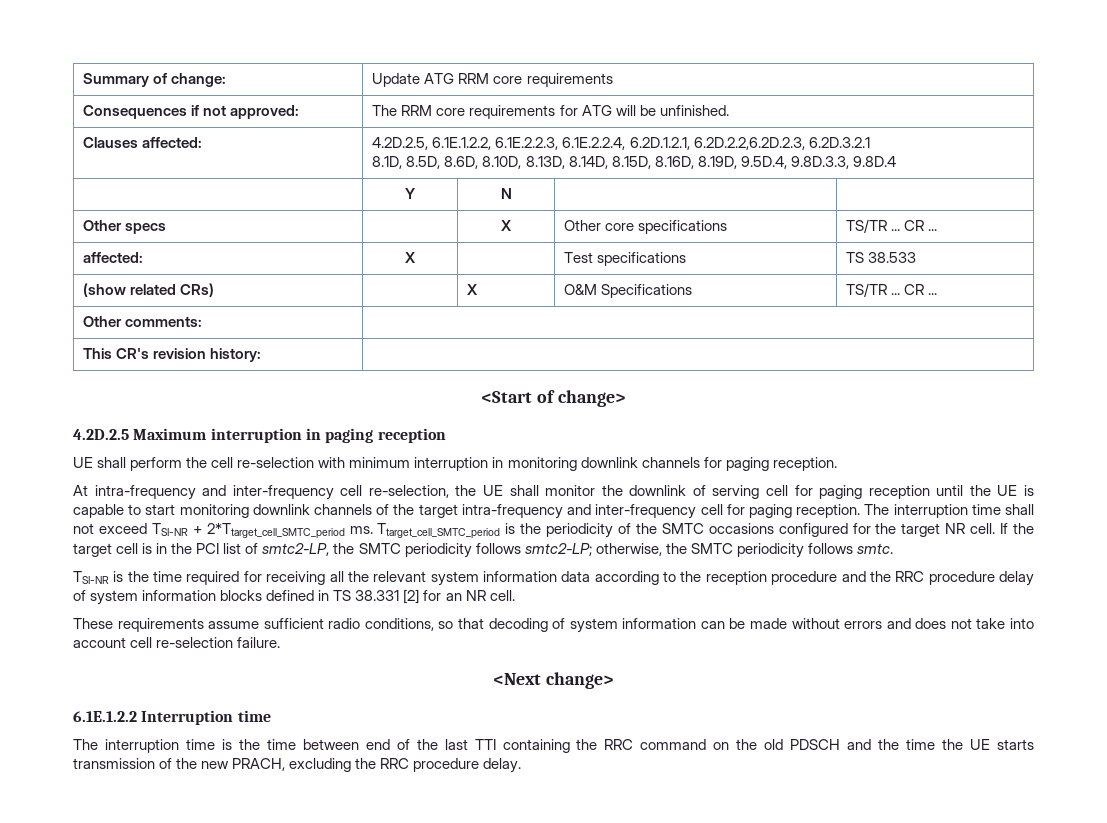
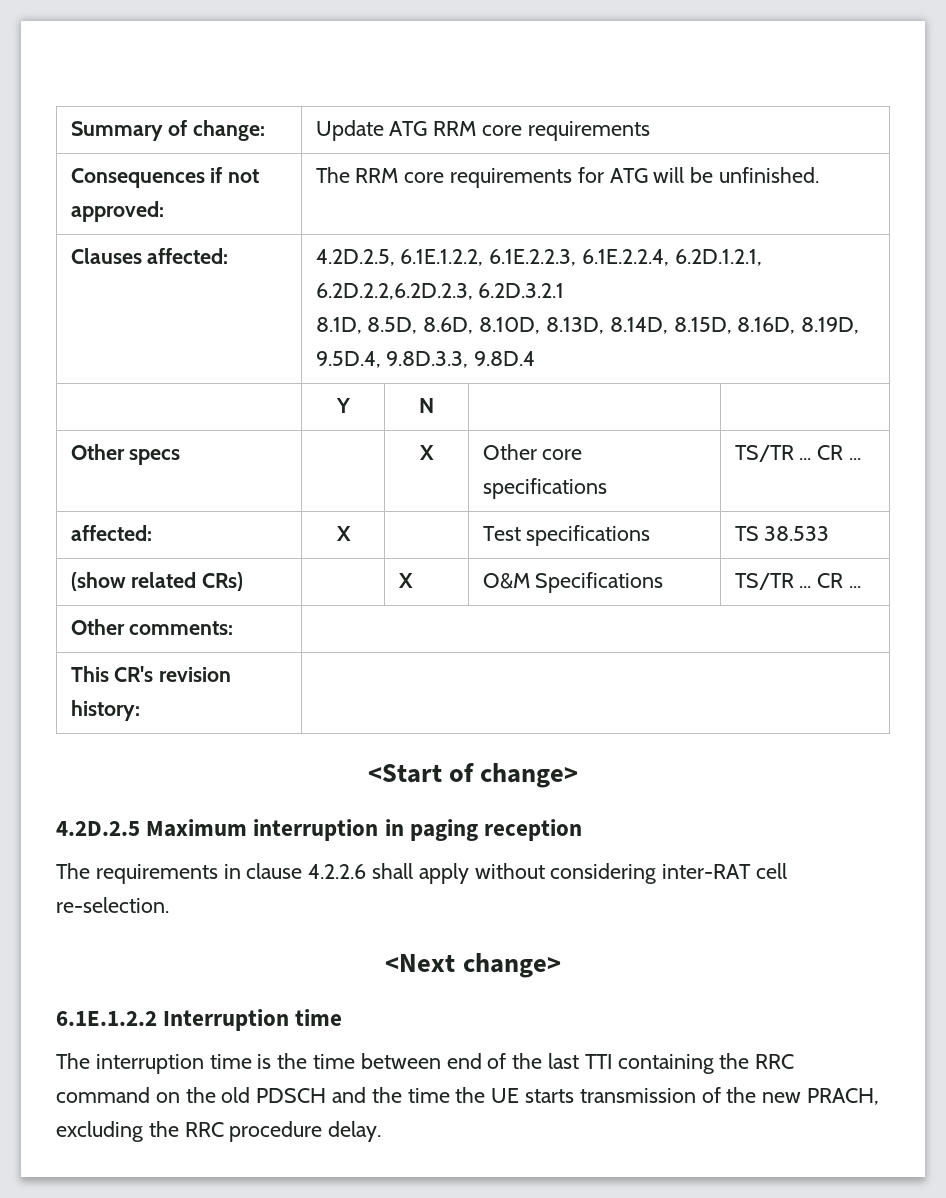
[73,457,837,471] [73,485,1034,500] [73,504,1034,519] [73,523,1035,539] [73,543,893,558] [73,571,1035,586] [73,589,515,605] [73,618,1034,633] [73,637,281,648] UE shall perform the cell re-selection with minimum interruption in monitoring downlink channels for paging reception. // At intra-frequency and inter-frequency cell re-selection, the UE shall monitor the downlink of serving cell for paging reception until the UE is capable to start monitoring downlink channels of the target intra-frequency and inter-frequency cell for paging reception. The interruption time shall not exceed TSI-NR + 2*Ttarget_cell_SMTC_period ms. Ttarget_cell_SMTC_period is the periodicity of the SMTC occasions configured for the target NR cell. If the target cell is in the PCI list of smtc2-LP, the SMTC periodicity follows smtc2-LP; otherwise, the SMTC periodicity follows smtc. // TSI-NR is the time required for receiving all the relevant system information data according to the reception procedure and the RRC procedure delay of system information blocks defined in TS 38.331 [2] for an NR cell. // These requirements assume sufficient radio conditions, so that decoding of system information can be made without errors and does not take into account cell re-selection failure. -> [56,863,788,884] [56,897,169,913] The requirements in clause 4.2.2.6 shall apply without considering inter-RAT cell re-selection.

